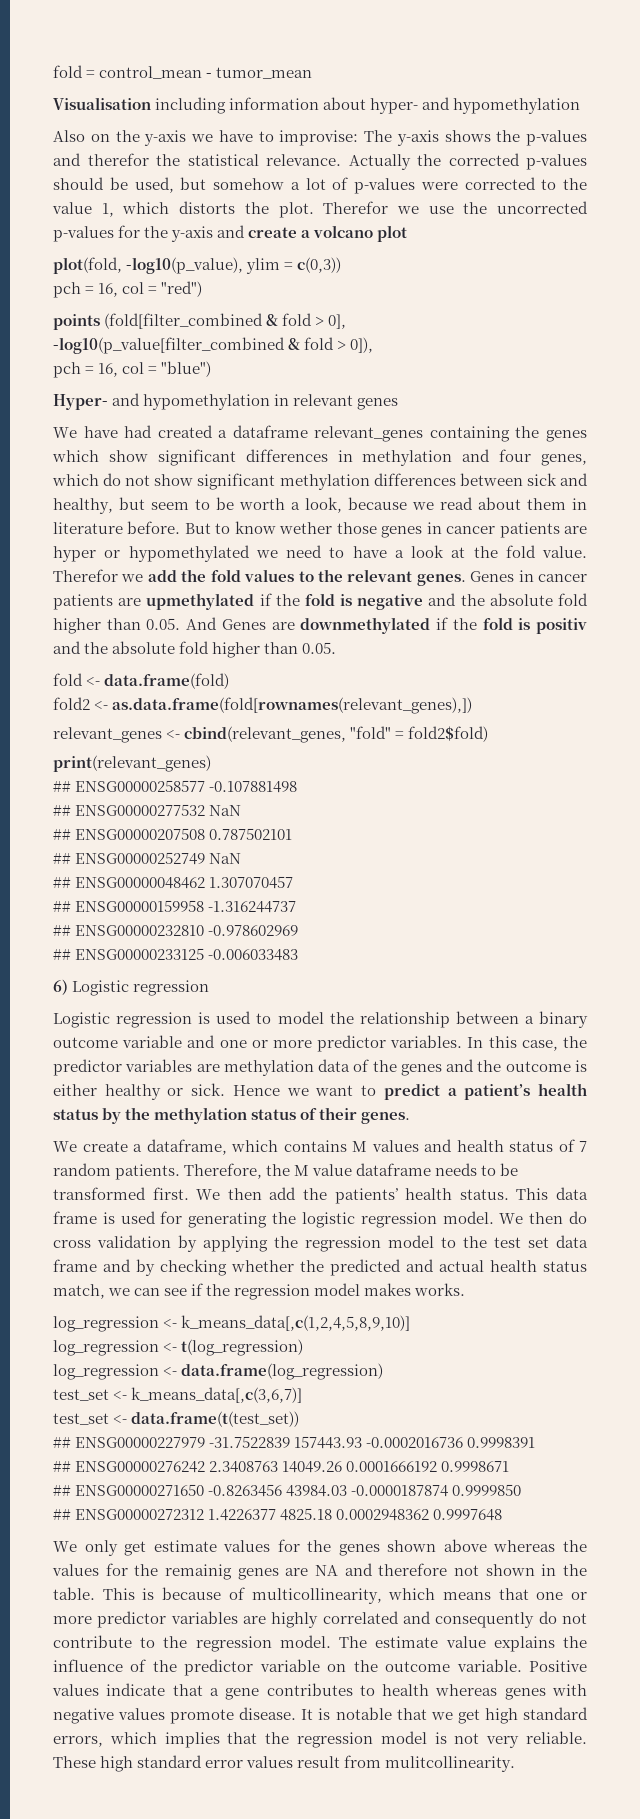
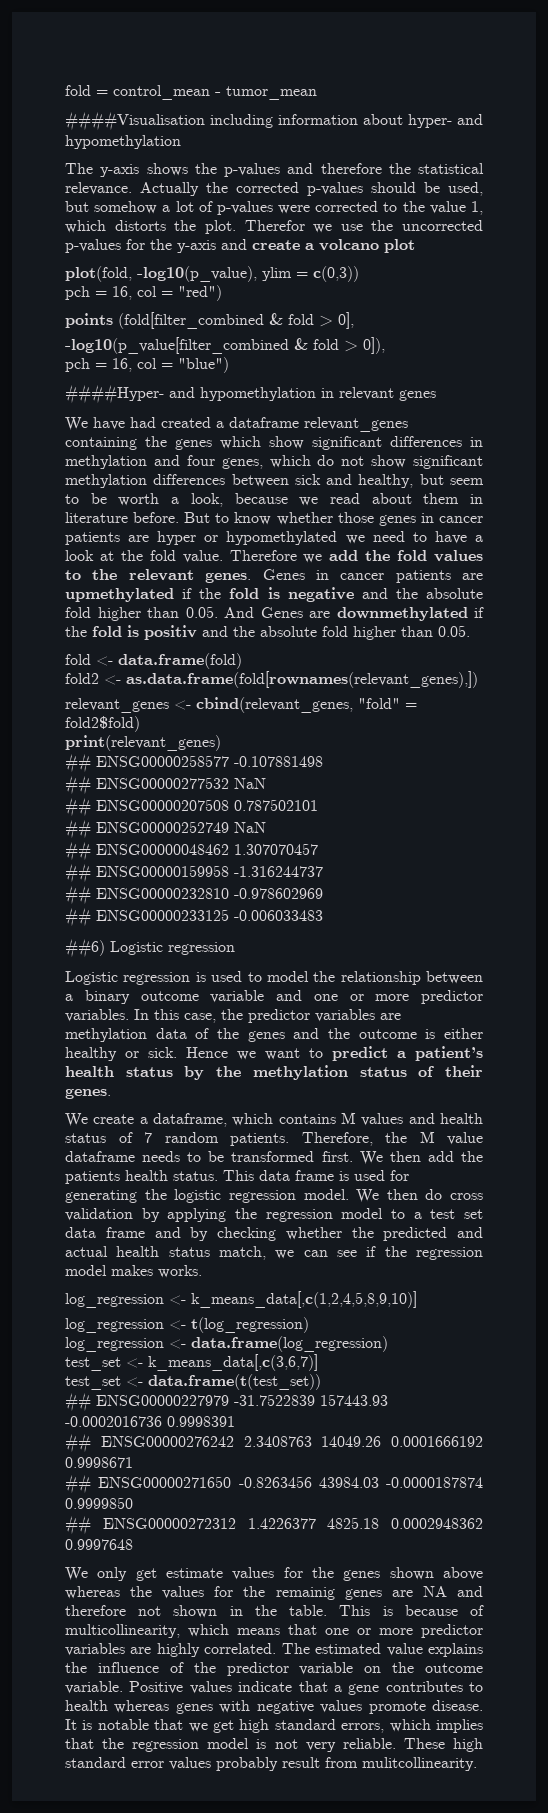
[53,97,151,110] Visualisation -> [65,111,205,131] ####Visualisation
[53,130,359,146] Also on the y-axis we have to improvise: -> (181, 142) none
[87,153,149,166] therefor -> [320,163,382,174] therefore
[53,394,108,410] Hyper- -> [65,384,164,404] ####Hyper-
[279,522,333,534] wether -> [276,512,333,525] whether
[53,569,118,582] Therefor -> [229,550,297,561] Therefore
[53,979,68,995] 6) -> [65,938,105,958] ##6)
[334,1188,398,1204] patients’ -> [65,1171,120,1184] patients
[463,1236,487,1248] the -> [413,1212,422,1219] a
[322,1611,587,1628] [53,1635,439,1652] correlated and consequently do not contribute to the regression model. The estimate -> [204,1643,382,1654] correlated. The estimated
(294, 1762) none -> [216,1757,278,1771] probably

